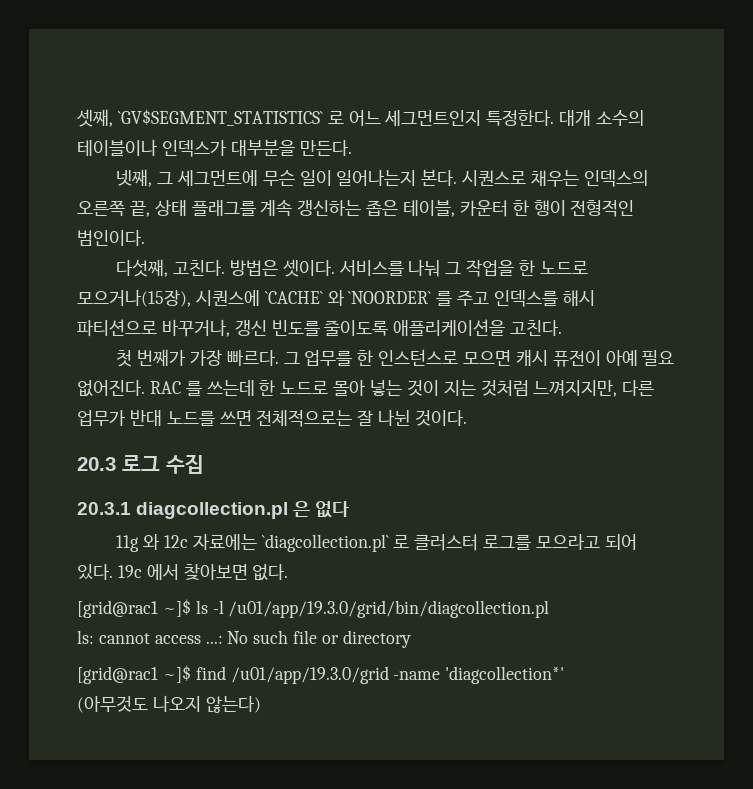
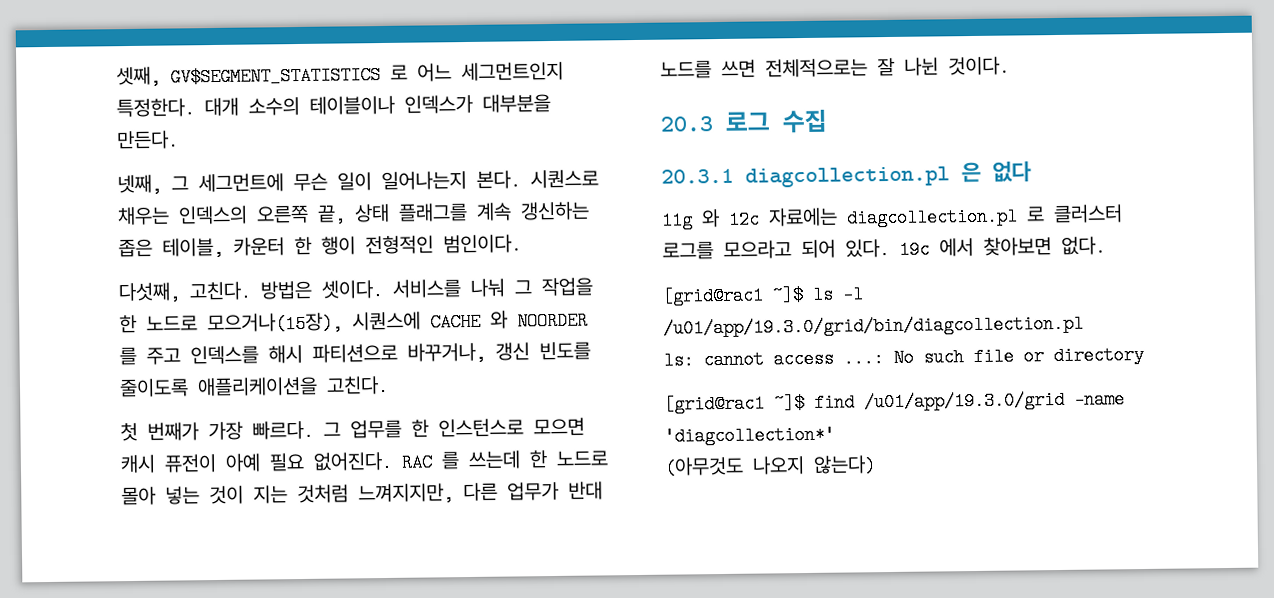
[117,109,323,126] `GV$SEGMENT_STATISTICS` -> [170,66,381,87] GV$SEGMENT_STATISTICS
[264,290,432,306] `CACHE` 와 `NOORDER` -> [430,310,588,332] CACHE 와 NOORDER
[261,534,389,552] `diagcollection.pl` -> [846,207,1018,228] diagcollection.pl

